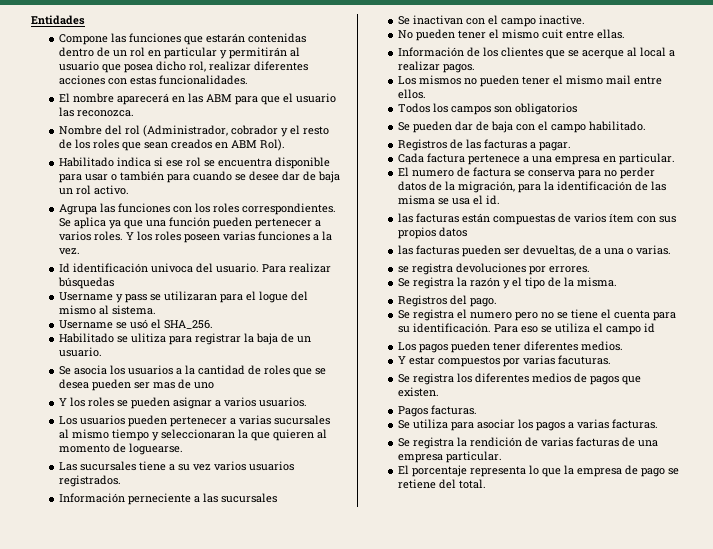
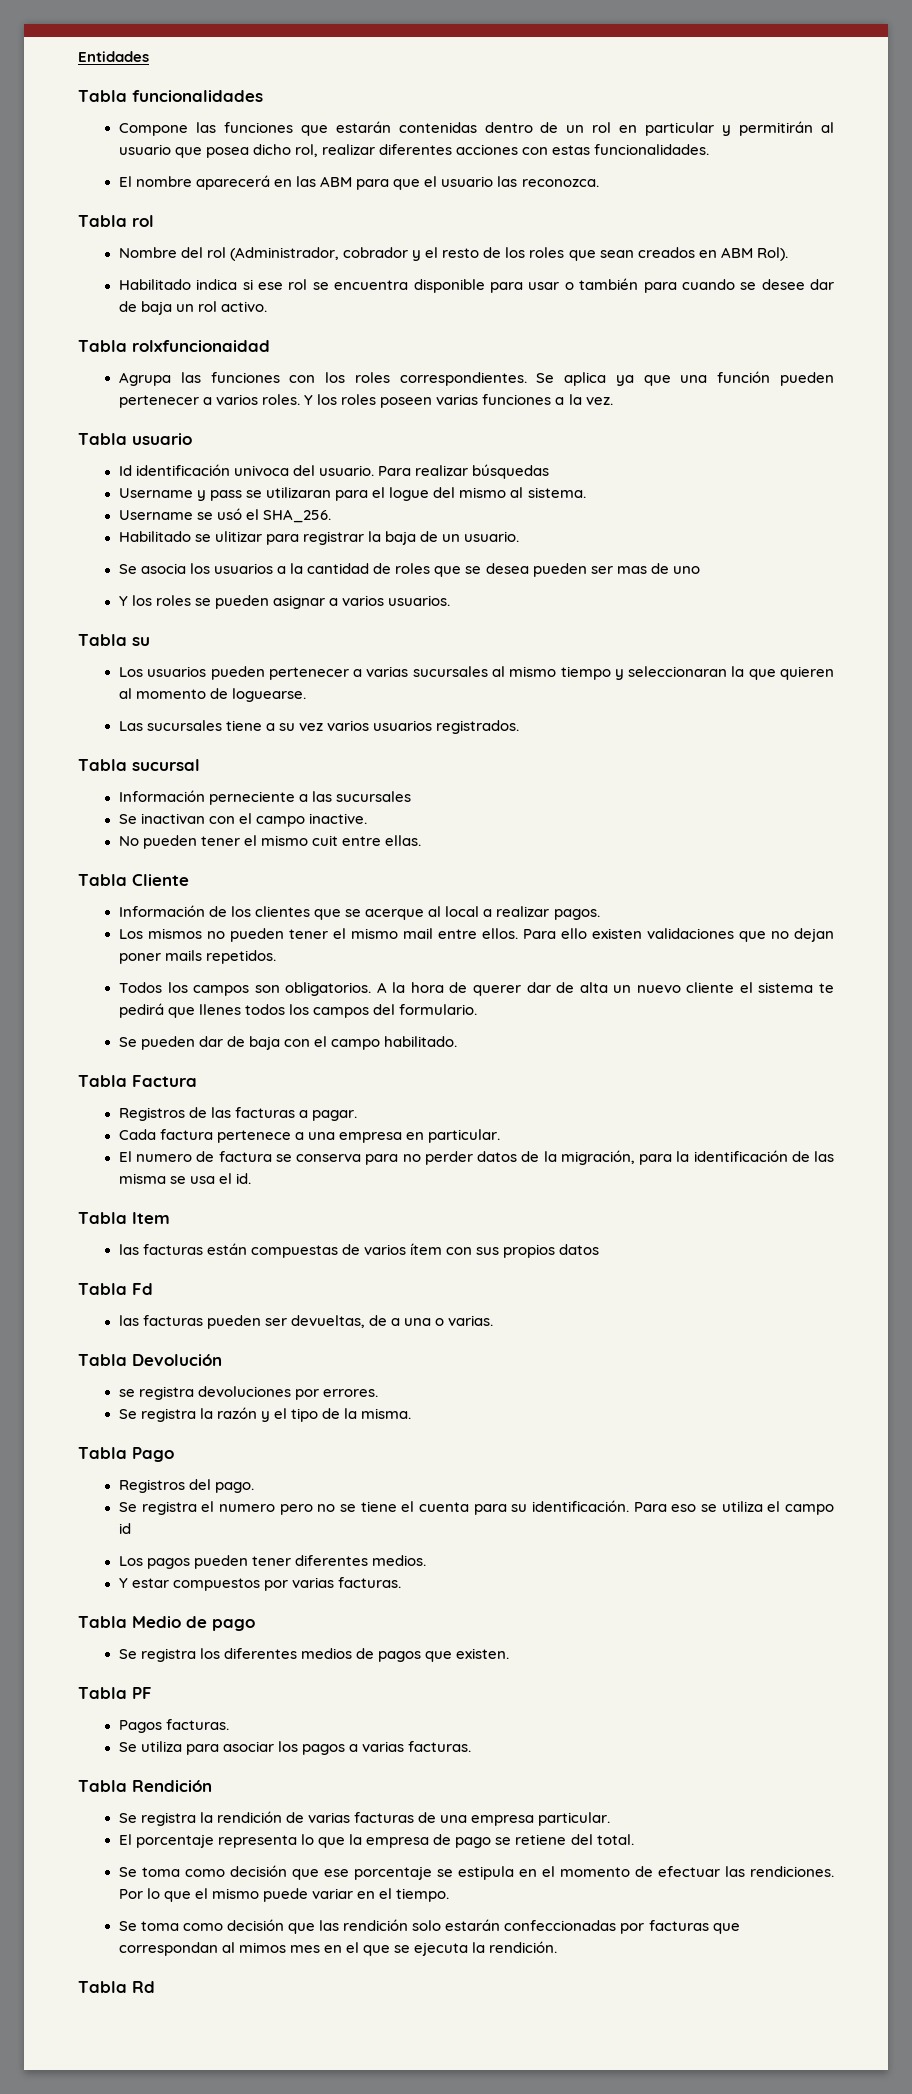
(85, 20) none -> [78,90,263,102] // Tabla funcionalidades
(135, 113) none -> [78,215,154,227] // Tabla rol
(130, 190) none -> [78,340,270,352] // Tabla rolxfuncionaidad
(81, 251) none -> [78,433,192,445] // Tabla usuario
[131,333,167,343] ulitiza -> [215,531,263,542] ulitizar
(308, 402) none -> [78,634,150,646] // Tabla su
(122, 481) none -> [78,759,200,771] // Tabla sucursal
(626, 34) none -> [78,874,189,886] // Tabla Cliente
[398,103,578,115] // Todos los campos son obligatorios -> [522,928,835,942] [118,950,277,964] [118,982,834,996] [118,1003,478,1018] Para ello existen validaciones que no dejan poner mails repetidos. // Todos los campos son obligatorios. A la hora de querer dar de alta un nuevo cliente el sistema te pedirá que llenes todos los campos del formulario.
(647, 126) none -> [78,1075,197,1087] // Tabla Factura
(501, 200) none -> [78,1212,170,1224] // Tabla Item
(468, 232) none -> [78,1283,153,1295] // Tabla Fd
(672, 250) none -> [78,1354,222,1366] // Tabla Devolución
(618, 282) none -> [78,1447,174,1462] // Tabla Pago
[558,355,612,365] facuturas. -> [338,1577,402,1588] [78,1616,255,1631] facturas. // Tabla Medio de pago
(440, 392) none -> [78,1687,152,1699] // Tabla PF
(659, 424) none -> [78,1780,212,1792] // Tabla Rendición
(487, 484) none -> [118,1865,835,1880] [118,1888,450,1902] [118,1919,740,1934] [118,1941,558,1956] [78,1981,155,1993] // Se toma como decisión que ese porcentaje se estipula en el momento de efectuar las rendiciones. Por lo que el mismo puede variar en el tiempo. // Se toma como decisión que las rendición solo estarán confeccionadas por facturas que correspondan al mimos mes en el que se ejecuta la rendición. // Tabla Rd

